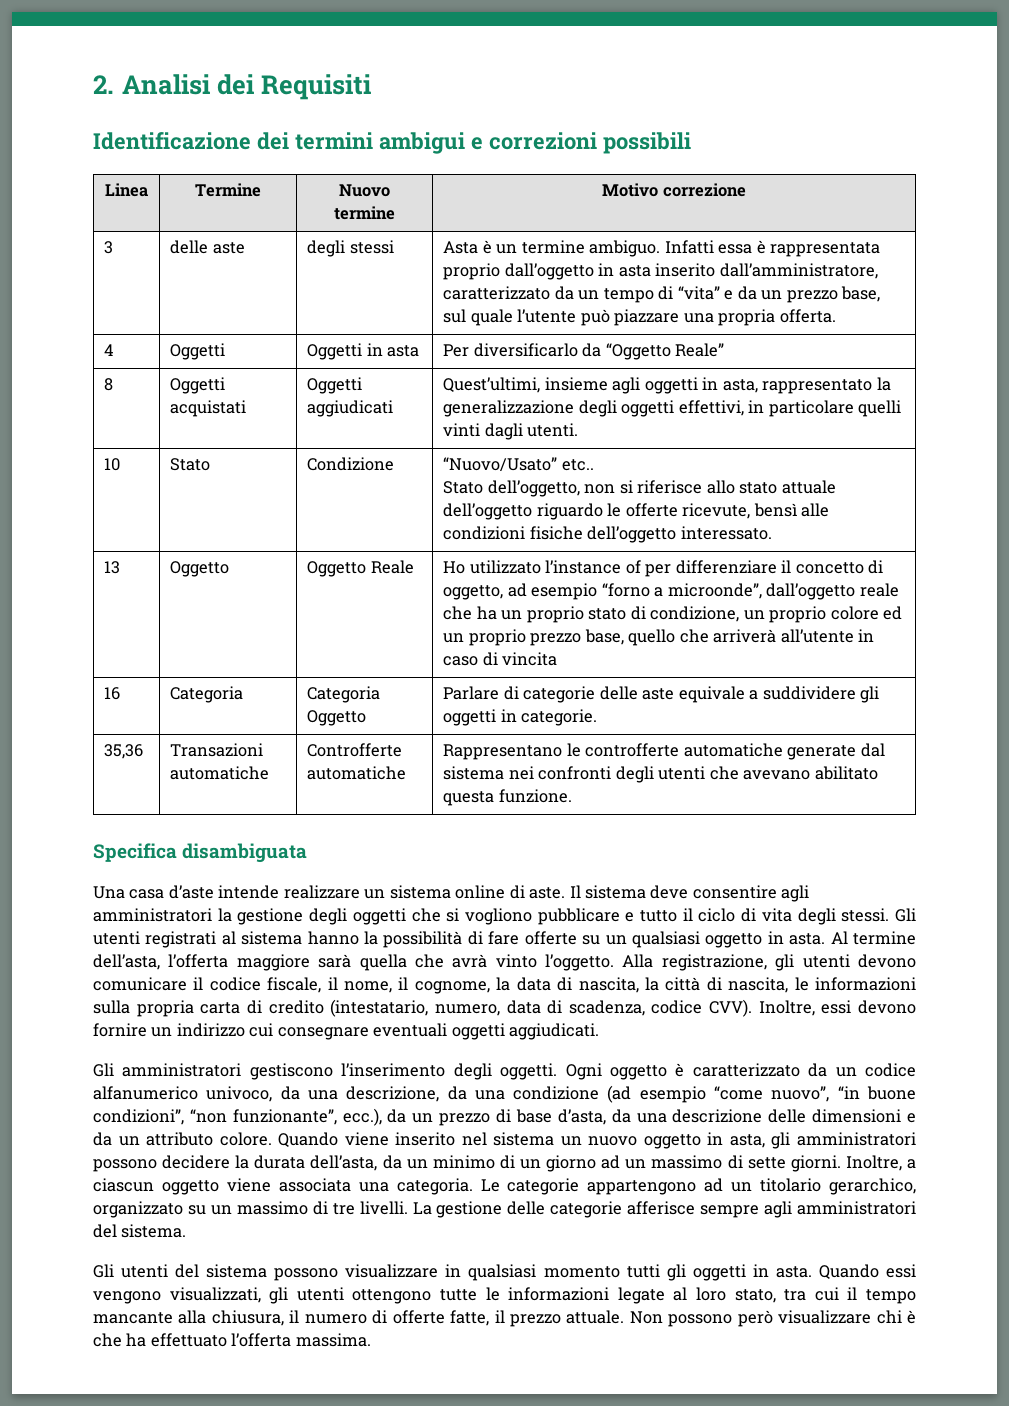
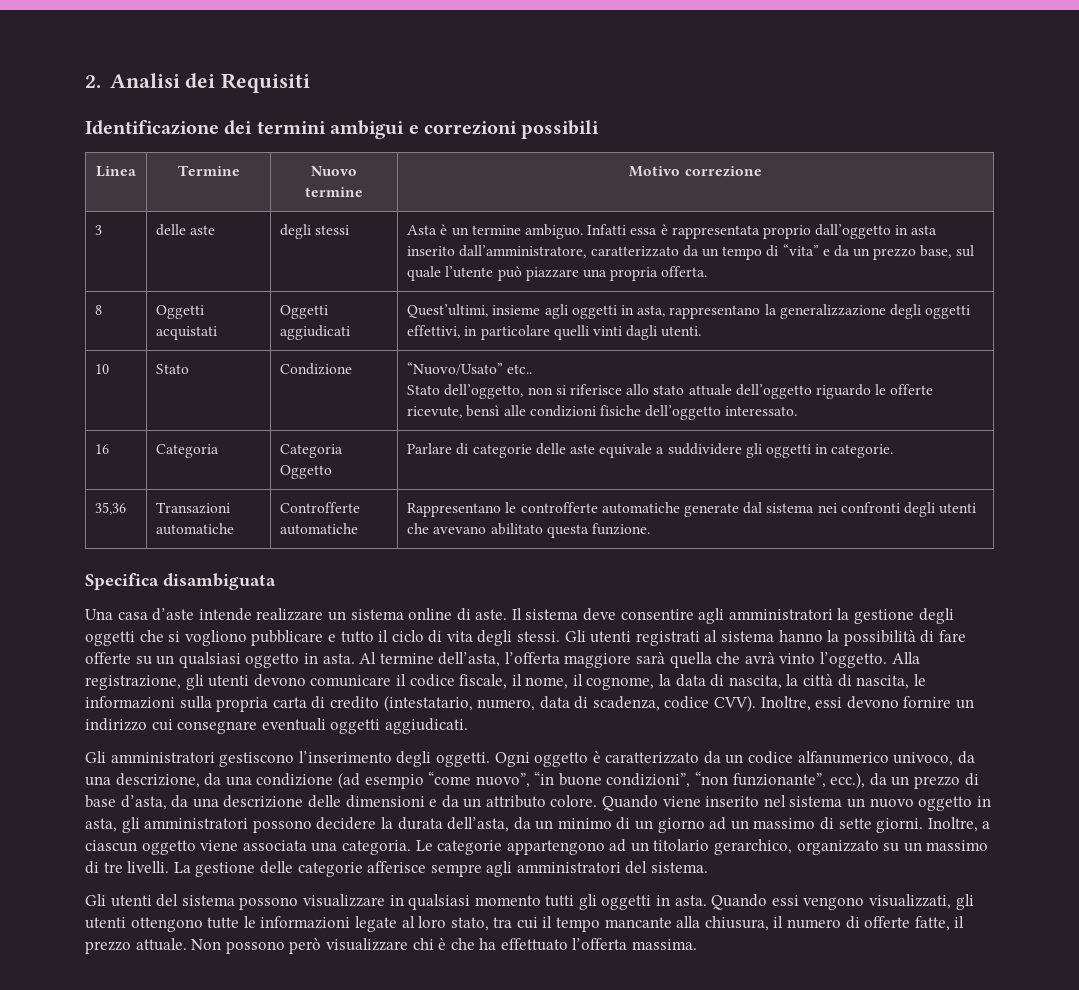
[104,344,115,356] [170,343,226,360] [307,343,420,360] [443,343,725,360] // 4 | Oggetti | Oggetti in asta | Per diversificarlo da “Oggetto Reale” -> (708, 271) none
[762,379,873,394] rappresentato -> [669,305,761,319] rappresentano
[104,561,121,574] [170,561,230,577] [307,560,414,577] [443,560,884,577] [443,583,899,600] [443,606,902,623] [443,629,875,646] [443,652,558,666] // 13 | Oggetto | Oggetto Reale | Ho utilizzato l’instance of per differenziare il concetto di oggetto, ad esempio “forno a microonde”, dall’oggetto reale che ha un proprio stato di condizione, un proprio colore ed un proprio prezzo base, quello che arriverà all’utente in caso di vincita -> (798, 411) none

